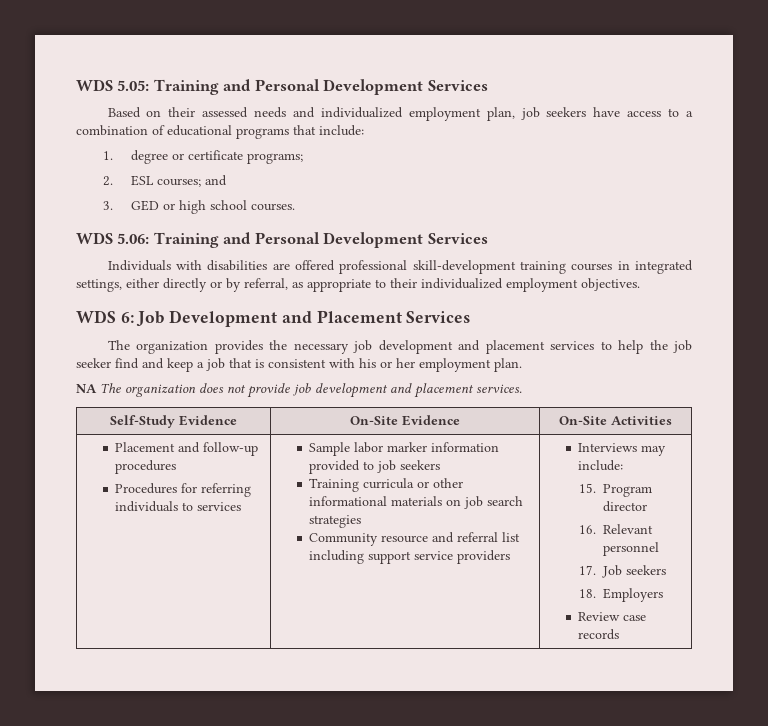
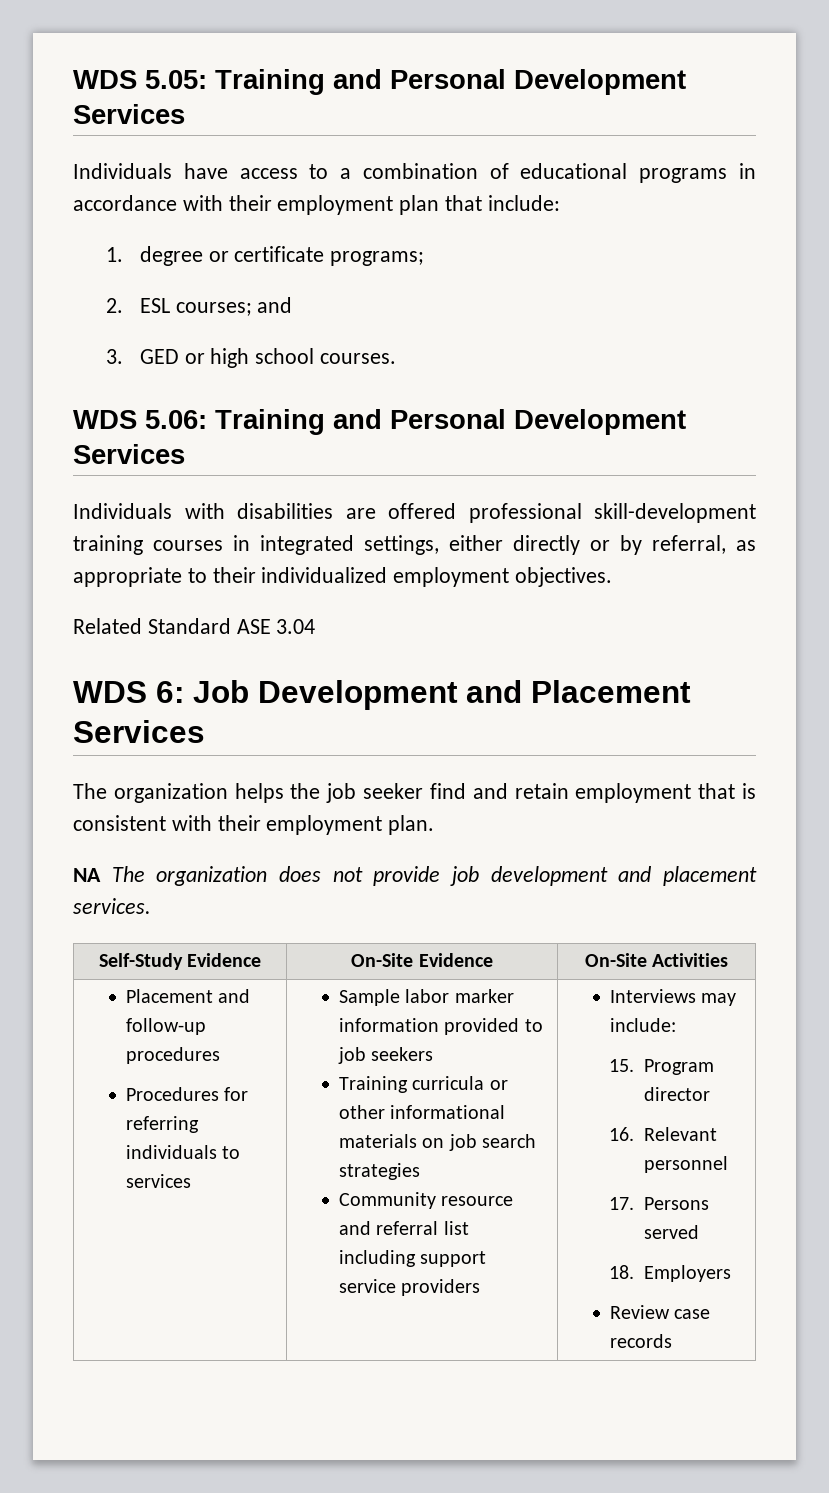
[107,107,587,121] Based on their assessed needs and individualized employment plan, job seekers -> [73,163,172,179] Individuals
(289, 133) none -> [739,163,756,179] [73,195,440,215] in accordance with their employment plan
(640, 284) none -> [73,618,316,634] // Related Standard ASE 3.04
[214,340,644,354] provides the necessary job development and placement services to help -> [234,783,284,803] helps
[167,358,225,372] keep a job -> [514,783,692,803] retain employment
[359,358,415,368] his or her -> [217,815,261,831] their
[602,565,667,578] Job seekers -> [643,1197,709,1210] [643,1225,699,1239] Persons served

